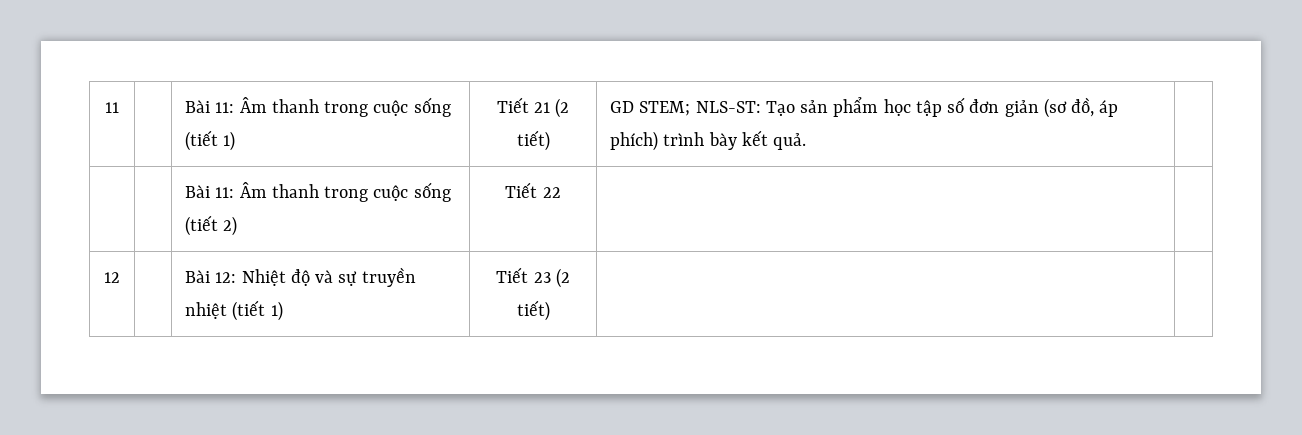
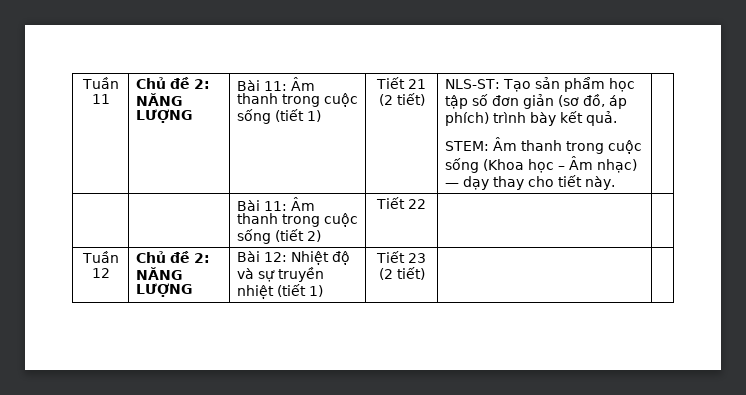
(105, 107) none -> [81,77,119,89] Tuần
(119, 107) none -> [135,77,210,89] [135,93,182,106] [135,109,192,123] Chủ đề 2: NĂNG LƯỢNG
[610,101,691,116] GD STEM; -> (425, 99) none
(807, 141) none -> [444,137,642,154] [444,156,637,173] [444,175,615,190] // STEM: Âm thanh trong cuộc sống (Khoa học – Âm nhạc) — dạy thay cho tiết này.
(561, 192) none -> [81,251,119,263] Tuần
(120, 277) none -> [135,251,210,263] [135,267,182,280] [135,283,192,297] Chủ đề 2: NĂNG LƯỢNG

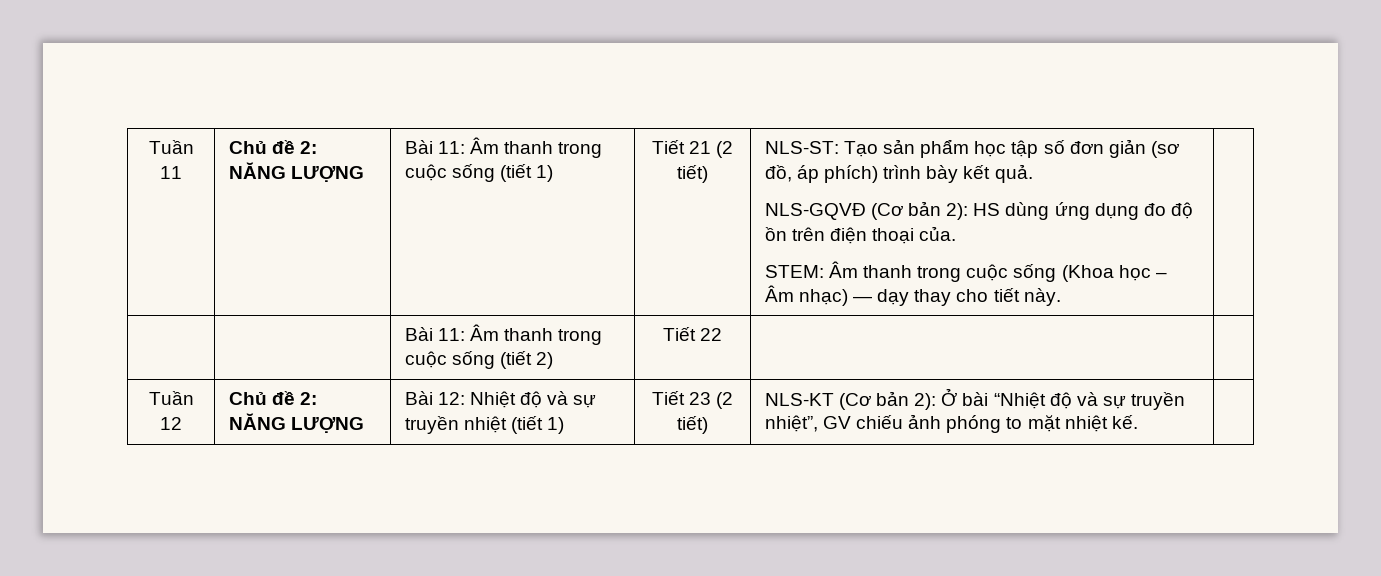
(617, 118) none -> [764,201,1193,220] [764,226,957,244] // NLS-GQVĐ (Cơ bản 2): HS dùng ứng dụng đo độ ồn trên điện thoại của.
(425, 273) none -> [764,388,1186,410] [764,414,1138,433] NLS-KT (Cơ bản 2): Ở bài “Nhiệt độ và sự truyền nhiệt”, GV chiếu ảnh phóng to mặt nhiệt kế.

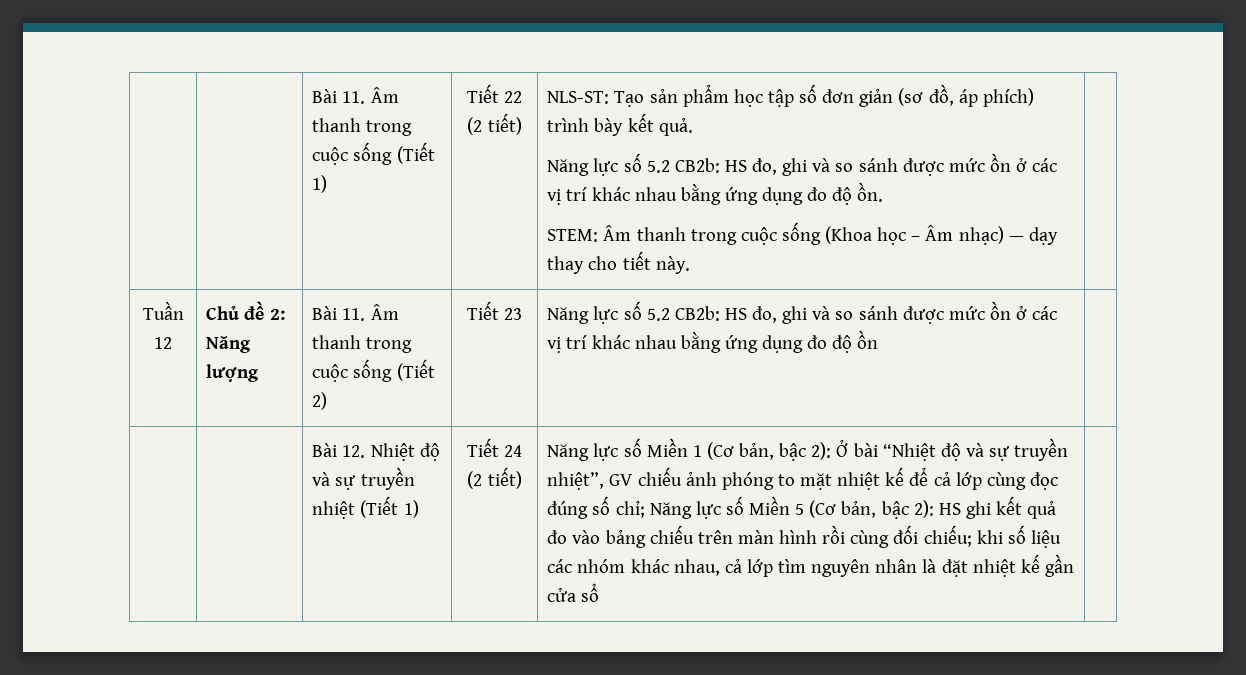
[148,140,194,154] [160,166,182,179] [228,140,318,154] [228,162,364,182] [404,137,603,158] [404,164,554,182] [651,140,711,154] Tuần 11 | Chủ đề 2: NĂNG LƯỢNG | Bài 11: Âm thanh trong cuộc sống (tiết 1) | Tiết 21 -> [312,87,399,104] [312,118,413,136] [312,142,435,165] [312,175,328,193] [466,84,523,103] | | Bài 11. Âm thanh trong cuộc sống (Tiết 1) | Tiết 22
[764,201,1193,220] [764,226,957,244] NLS-GQVĐ (Cơ bản 2): HS dùng ứng dụng đo độ ồn trên điện thoại của. -> [547,153,1058,176] [547,182,884,205] Năng lực số 5.2 CB2b: HS đo, ghi và so sánh được mức ồn ở các vị trí khác nhau bằng ứng dụng đo độ ồn.
[404,324,603,345] [404,351,554,369] [662,327,723,341] // | | Bài 11: Âm thanh trong cuộc sống (tiết 2) | Tiết 22 | | -> (690, 265) none
[228,413,364,433] [404,391,465,405] NĂNG LƯỢNG | Bài 12: -> [206,336,252,353] [206,364,260,382] [312,304,399,321] [312,335,413,353] [312,359,435,382] [312,392,328,410] [466,301,523,320] [547,301,1058,324] [547,330,879,353] [312,443,366,458] Năng lượng | Bài 11. Âm thanh trong cuộc sống (Tiết 2) | Tiết 23 | Năng lực số 5.2 CB2b: HS đo, ghi và so sánh được mức ồn ở các vị trí khác nhau bằng ứng dụng đo độ ồn | // | | Bài 12.
[511,416,565,434] [651,391,734,409] [677,416,708,434] [764,391,910,410] (tiết 1) | Tiết 23 (2 tiết) | NLS-KT (Cơ bản -> [360,496,419,518] [466,438,523,457] [467,467,522,489] [547,438,807,461] (Tiết 1) | Tiết 24 (2 tiết) | Năng lực số Miền 1 (Cơ bản, bậc
[1111,415,1138,429] kế. -> [885,467,1058,490] [547,496,1057,519] [547,525,1061,548] [547,554,1074,577] [547,583,600,602] kế để cả lớp cùng đọc đúng số chỉ; Năng lực số Miền 5 (Cơ bản, bậc 2): HS ghi kết quả đo vào bảng chiếu trên màn hình rồi cùng đối chiếu; khi số liệu các nhóm khác nhau, cả lớp tìm nguyên nhân là đặt nhiệt kế gần cửa sổ

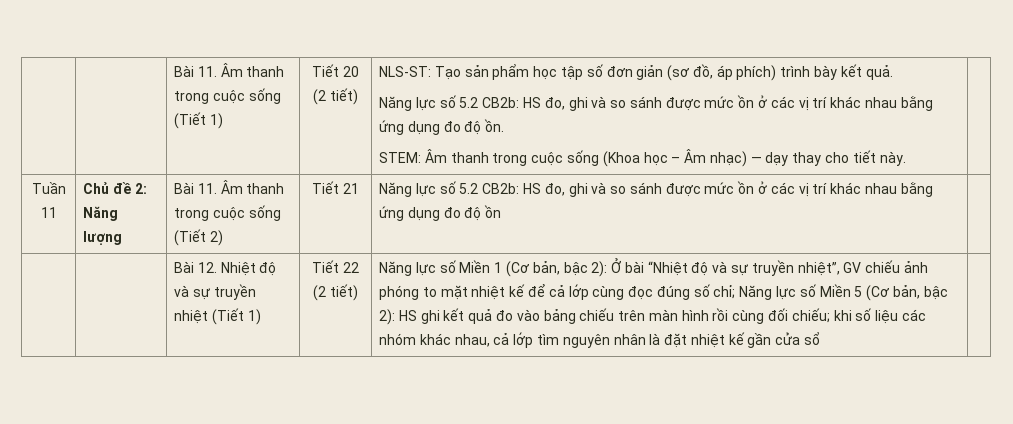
[504,91,523,103] 22 -> [342,66,359,77] 20
[154,337,172,349] 12 -> [40,207,57,218] 11
[504,308,523,320] 23 -> [342,183,359,194] 21
[504,445,523,457] 24 -> [342,262,359,273] 22

